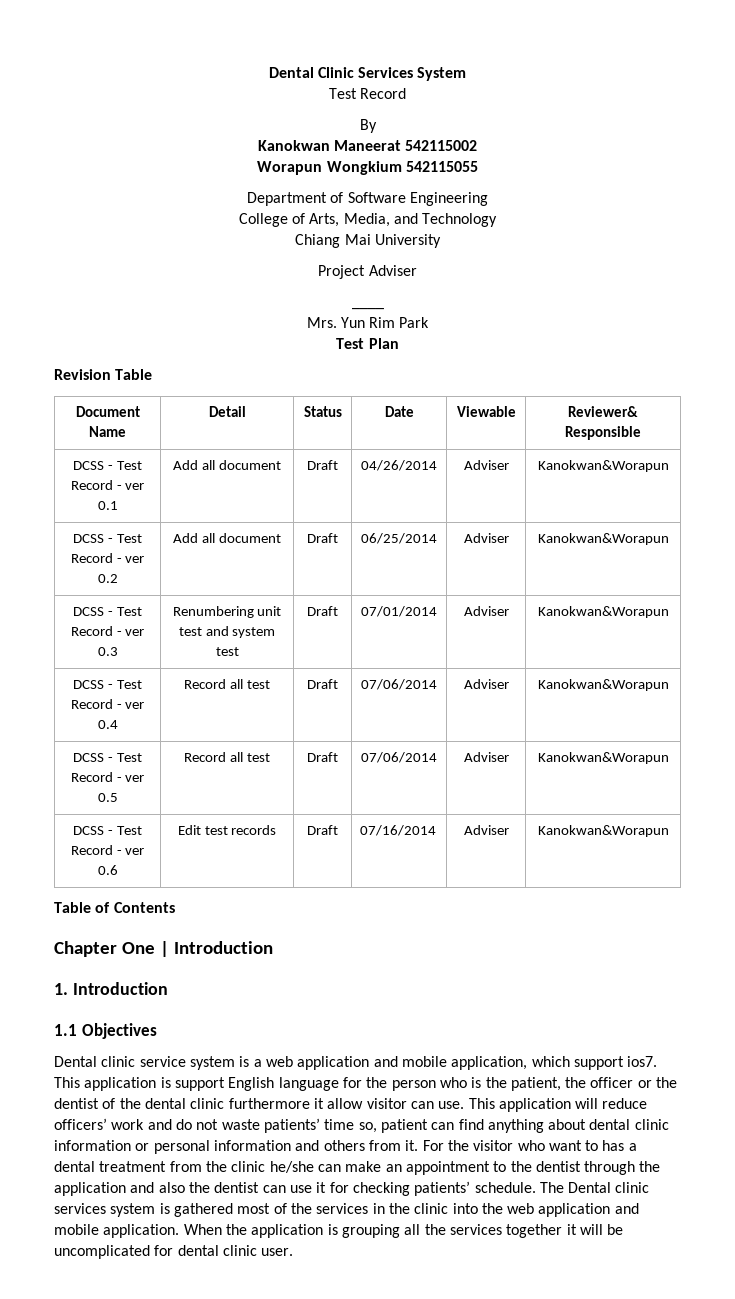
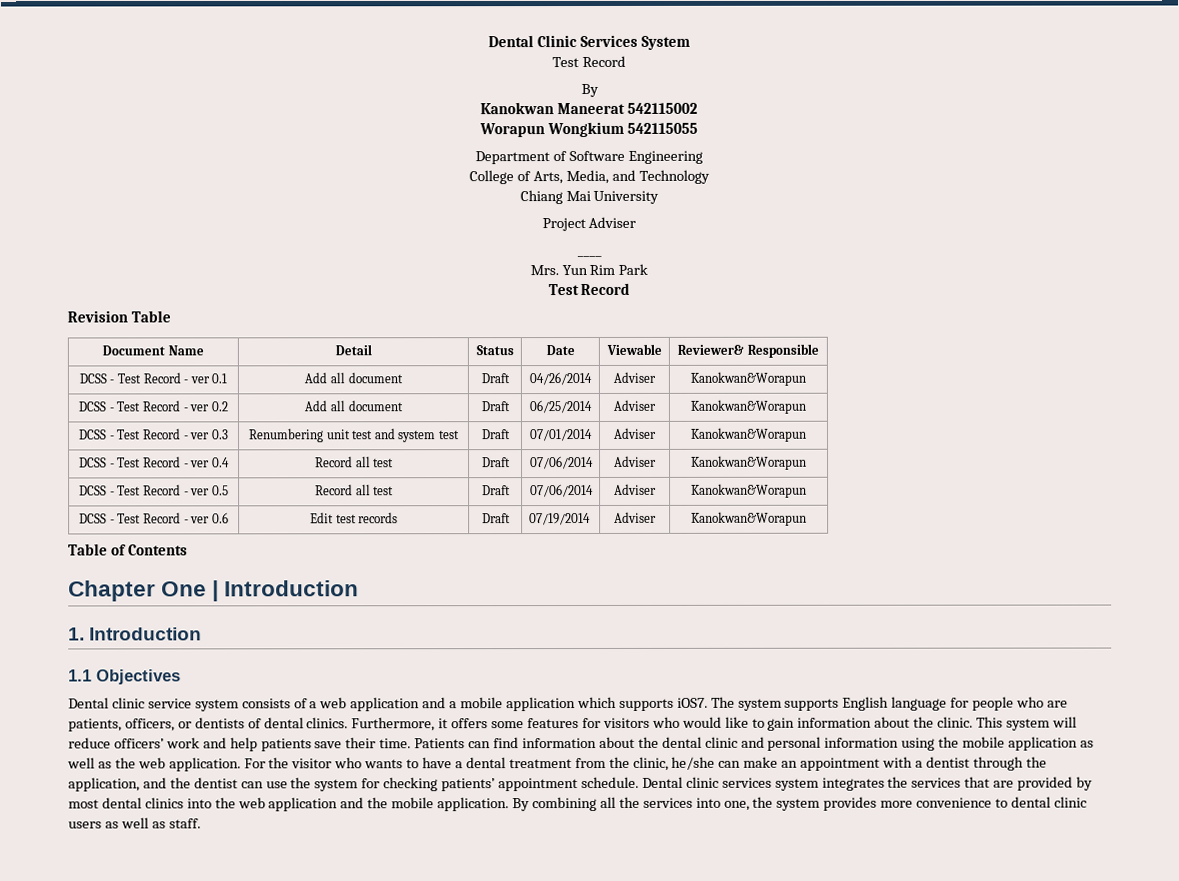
[368,338,399,349] Plan -> [580,282,631,296] Record
[360,825,437,836] 07/16/2014 -> [528,512,591,526] 07/19/2014
[239,1056,250,1067] is -> [241,698,308,709] consists of
[401,1056,658,1070] [54,1077,678,1091] [54,1098,571,1112] mobile application, which support ios7. This application is support English language for the person who is the patient, the officer or the dentist of the dental clinic furthermore it allow visitor can use. This application -> [449,696,1068,712] [68,716,1050,732] a mobile application which supports iOS7. The system supports English language for people who are patients, officers, or dentists of dental clinics. Furthermore, it offers some features for visitors who would like to gain information about the clinic. This system
[175,1118,669,1133] [54,1140,419,1154] do not waste patients’ time so, patient can find anything about dental clinic information or personal information and others from it. -> [229,736,1094,752] [67,757,241,772] help patients save their time. Patients can find information about the dental clinic and personal information using the mobile application as well as the web application.
[548,1140,625,1151] want to has -> [364,757,453,769] wants to have
[231,1161,266,1172] clinic -> [632,756,669,771] clinic,
[493,1161,532,1172] to the -> [882,756,923,768] with a
[54,1182,185,1196] application and also -> [68,777,167,792] application, and
[316,1182,327,1193] it -> [290,777,359,792] the system
[474,1182,564,1193] schedule. The -> [498,776,639,792] appointment schedule.
[159,1203,449,1217] is gathered most of the services in the clinic -> [821,776,1094,791] [68,797,184,809] integrates the services that are provided by most dental clinics
(639, 1208) none -> [367,797,389,809] the
[183,1224,624,1238] [54,1245,294,1259] When the application is grouping all the services together it will be uncomplicated for dental clinic user. -> [512,796,1087,812] [68,817,201,829] By combining all the services into one, the system provides more convenience to dental clinic users as well as staff.

